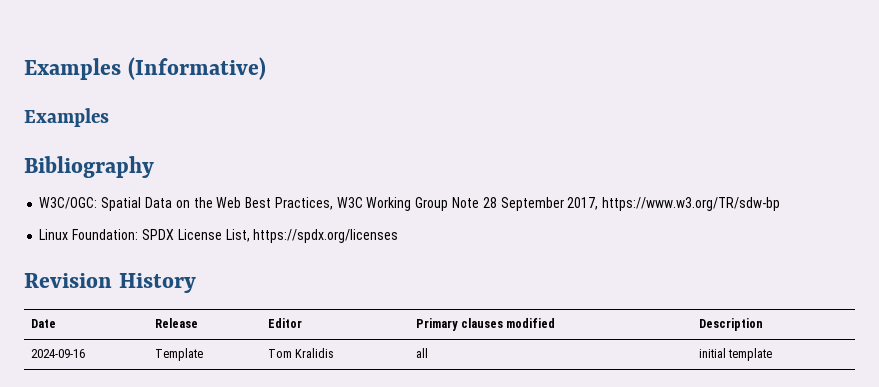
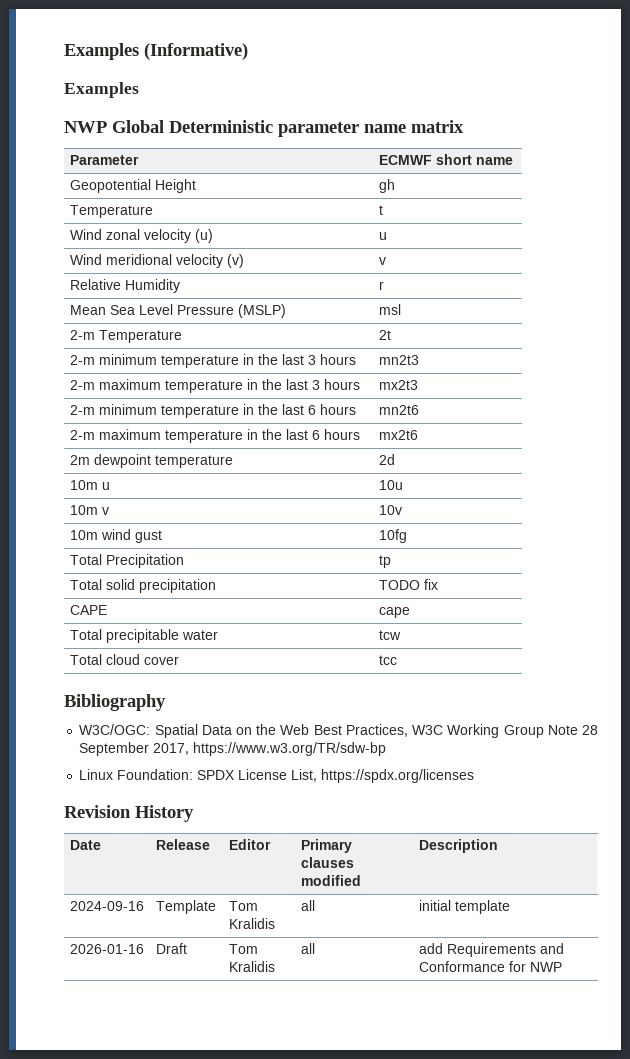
(109, 117) none -> [64,120,464,137] [69,155,139,165] [378,154,513,165] [69,179,196,193] [378,179,395,193] [69,205,153,218] [378,205,383,215] [69,229,213,243] [378,232,387,240] [69,254,244,268] [378,257,386,265] [69,279,180,293] [378,281,384,290] [69,304,286,318] [378,304,401,315] [69,330,182,343] [378,330,391,340] [69,354,356,368] [378,355,419,365] [69,379,360,393] [378,380,418,390] [69,404,356,418] [378,405,419,415] [69,429,360,443] [378,430,418,440] [69,454,233,468] [378,454,395,465] [69,480,110,490] [378,480,403,490] [69,505,109,515] [378,505,402,515] [69,529,162,543] [378,529,407,543] [69,554,184,568] [378,555,391,568] [69,579,216,593] [378,579,438,590] [69,605,107,615] [378,607,410,618] [69,629,218,643] [378,630,401,640] [69,654,179,665] [378,655,397,665] // NWP Global Deterministic parameter name matrix // Parameter | ECMWF short name // Geopotential Height | gh // Temperature | t // Wind zonal velocity (u) | u // Wind meridional velocity (v) | v // Relative Humidity | r // Mean Sea Level Pressure (MSLP) | msl // 2-m Temperature | 2t // 2-m minimum temperature in the last 3 hours | mn2t3 // 2-m maximum temperature in the last 3 hours | mx2t3 // 2-m minimum temperature in the last 6 hours | mn2t6 // 2-m maximum temperature in the last 6 hours | mx2t6 // 2m dewpoint temperature | 2d // 10m u | 10u // 10m v | 10v // 10m wind gust | 10fg // Total Precipitation | tp // Total solid precipitation | TODO fix // CAPE | cape // Total precipitable water | tcw // Total cloud cover | tcc
(773, 354) none -> [69,944,144,954] [155,943,187,954] [228,944,258,954] [228,961,275,972] [300,943,315,954] [418,943,564,957] [418,961,562,972] // 2026-01-16 | Draft | Tom Kralidis | all | add Requirements and Conformance for NWP

